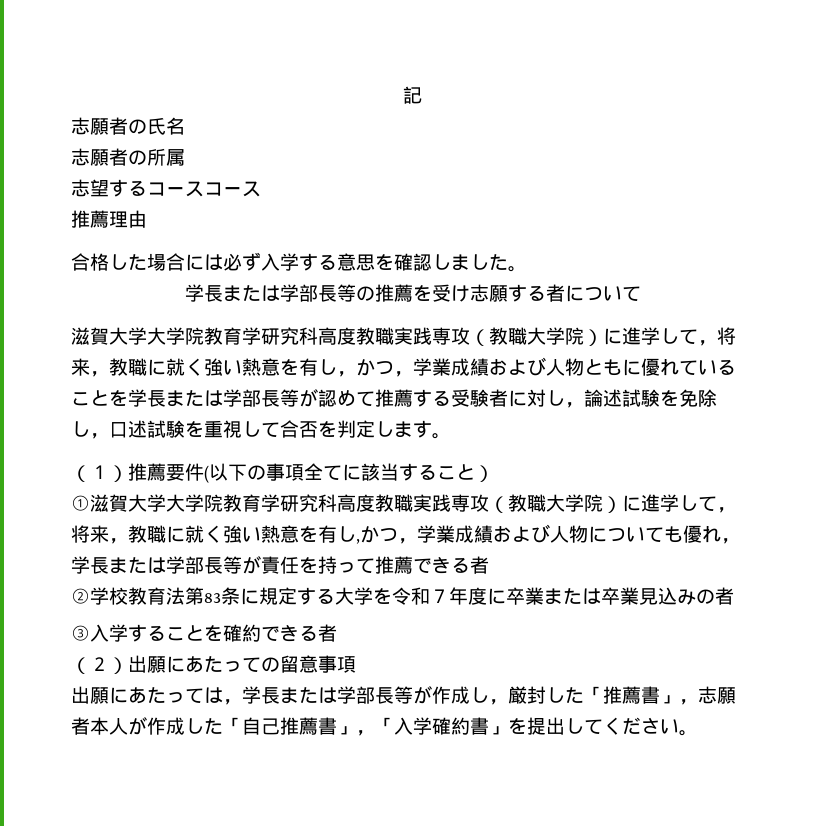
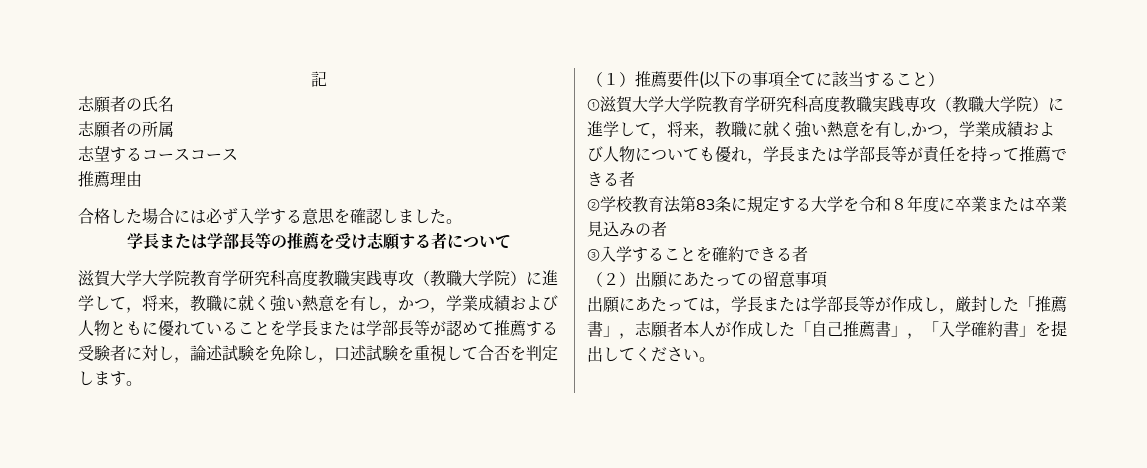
[430,589,449,603] ７ -> [891,198,907,210] ８

